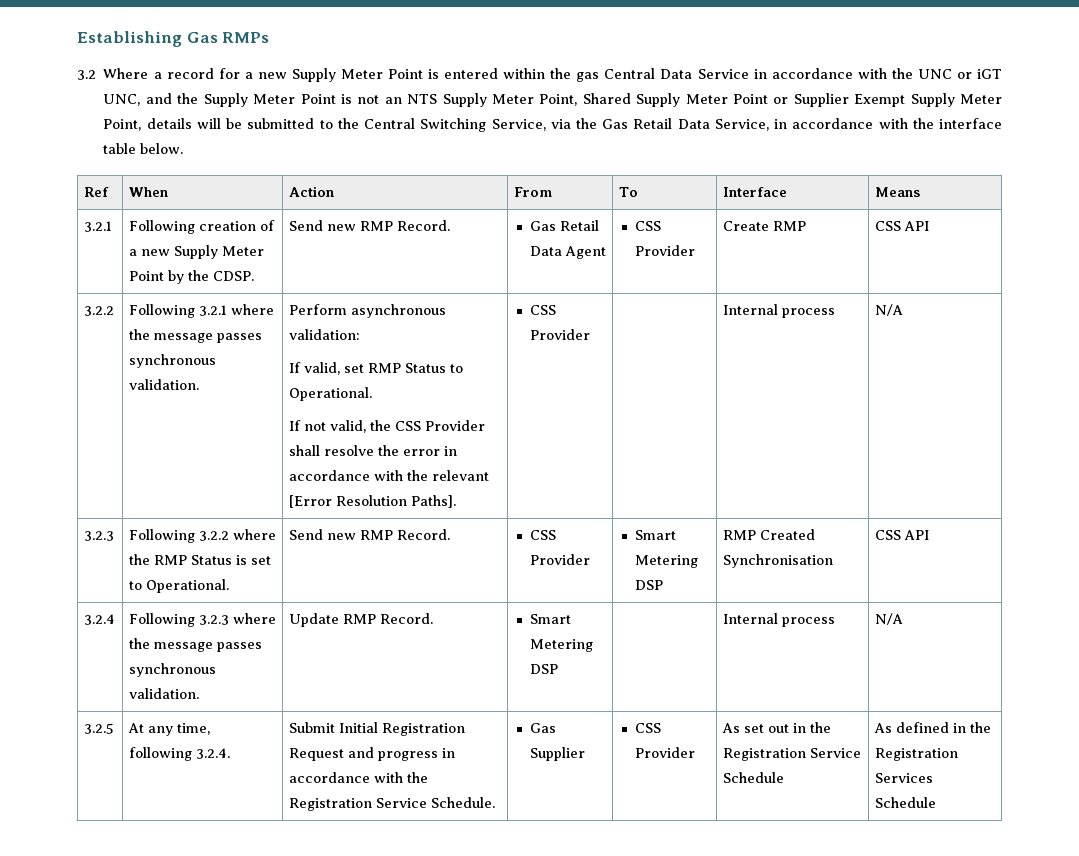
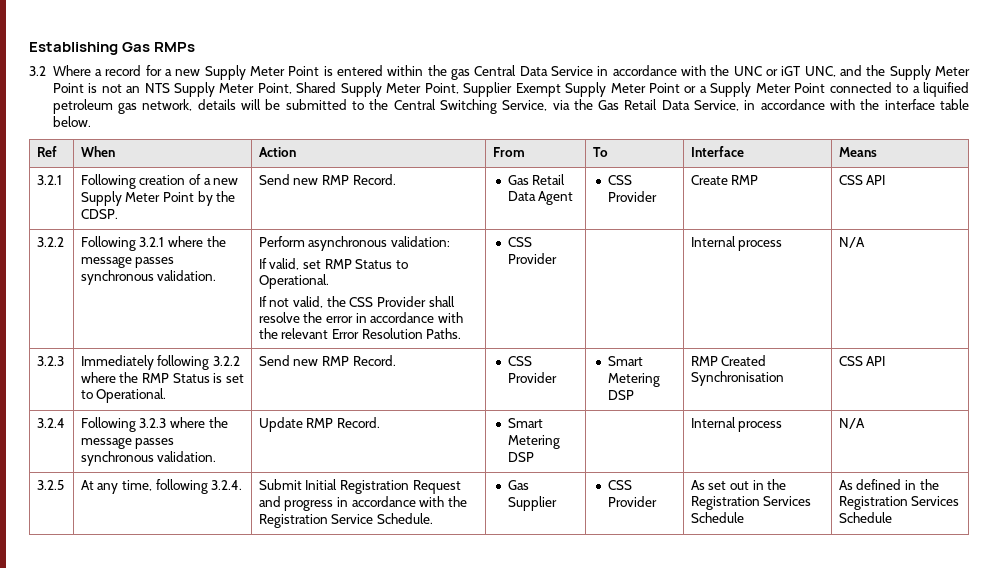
[732,94,789,104] Point or -> [424,83,459,94] Point,
[103,119,142,131] Point, -> [648,82,970,97] [52,99,193,114] Point or a Supply Meter Point connected to a liquified petroleum gas network,
[288,495,456,508] [Error Resolution Paths]. -> [332,328,462,339] Error Resolution Paths.
[128,529,195,543] Following -> [80,355,210,370] Immediately following
[809,748,861,758] Service -> [763,496,812,506] Services

